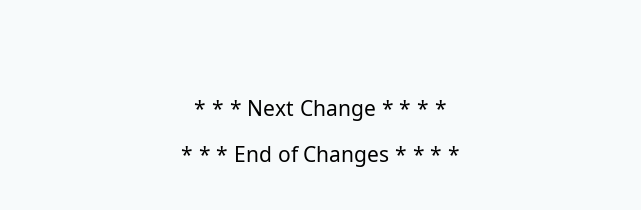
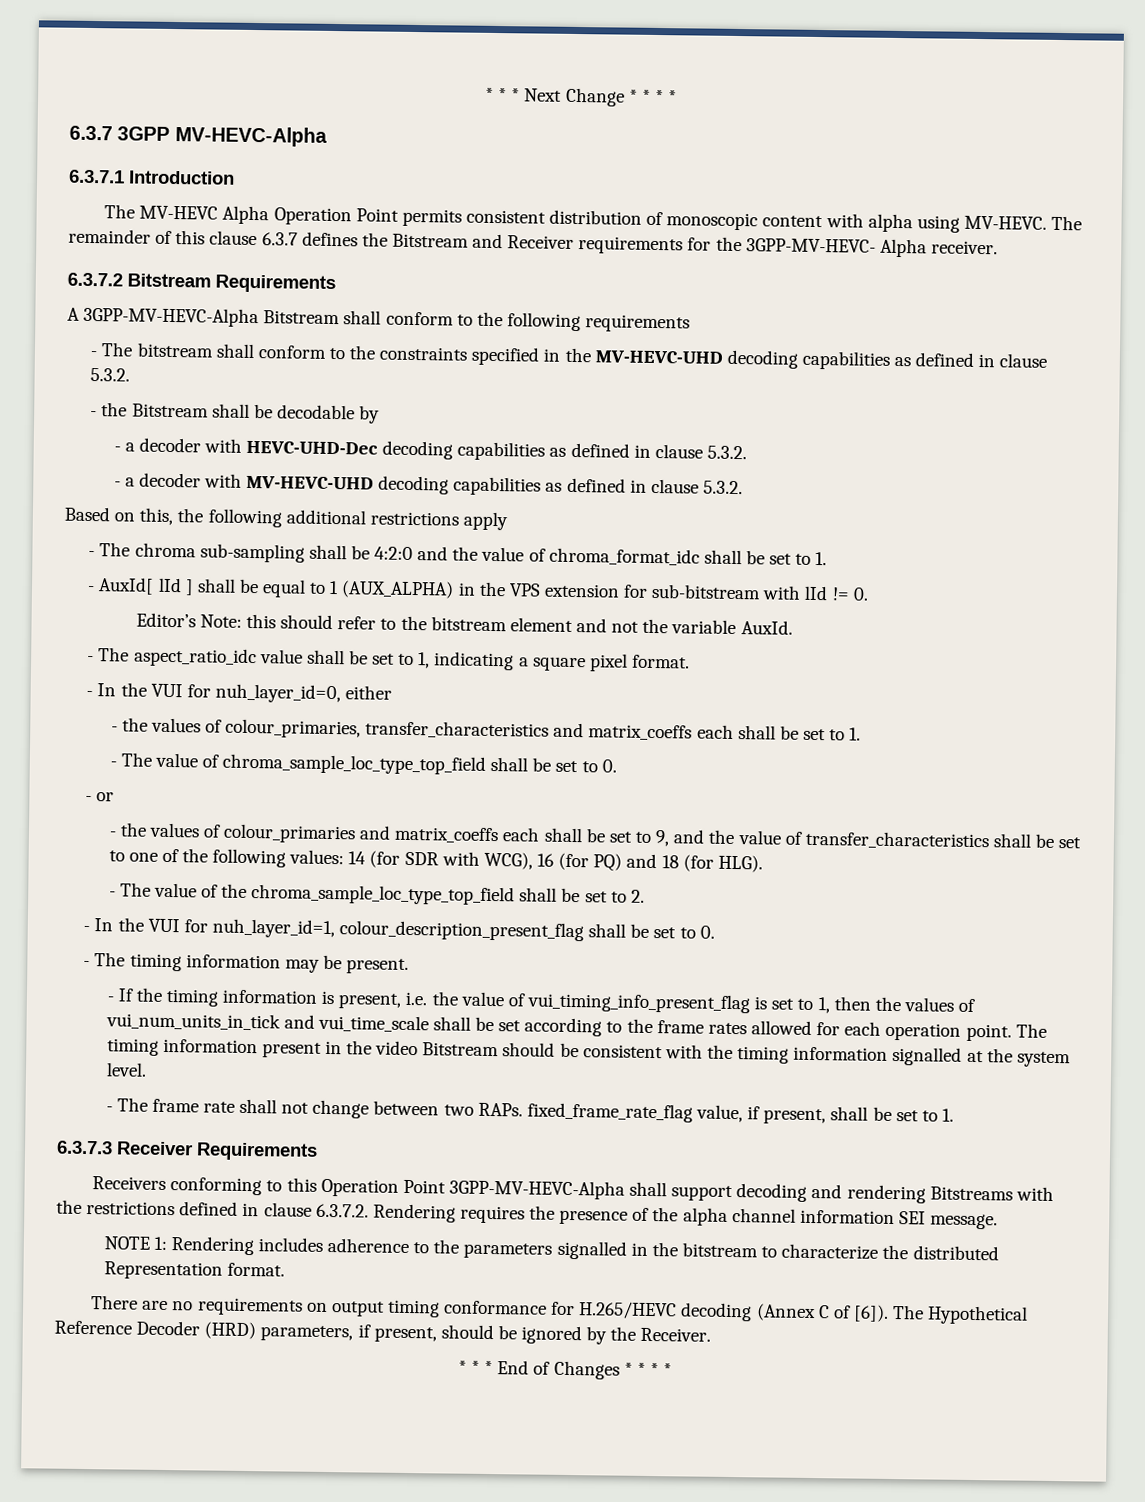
(447, 108) none -> [69,125,327,147] [69,169,235,185] [104,204,1083,233] [68,228,998,258] [67,272,336,294] [67,306,691,333] [90,342,1048,370] [90,368,131,382] [90,402,381,424] [113,437,747,461] [113,472,743,496] [64,506,508,531] [88,542,828,566] [87,577,869,601] [135,612,793,635] [87,647,690,672] [86,682,393,704] [110,717,862,741] [109,752,617,775] [85,792,115,802] [108,822,1082,850] [108,848,763,873] [108,882,645,906] [83,917,715,942] [83,952,410,974] [106,987,976,1014] [105,1012,1047,1042] [106,1038,1071,1068] [105,1062,147,1077] [105,1097,954,1125] [56,1140,318,1161] [92,1176,1054,1204] [56,1199,999,1230] [103,1236,999,1261] [103,1261,285,1280] [91,1295,1029,1325] [54,1320,712,1345] // 6.3.7 3GPP MV-HEVC-Alpha // 6.3.7.1 Introduction // The MV-HEVC Alpha Operation Point permits consistent distribution of monoscopic content with alpha using MV-HEVC. The remainder of this clause 6.3.7 defines the Bitstream and Receiver requirements for the 3GPP-MV-HEVC- Alpha receiver. // 6.3.7.2 Bitstream Requirements // A 3GPP-MV-HEVC-Alpha Bitstream shall conform to the following requirements // - The bitstream shall conform to the constraints specified in the MV-HEVC-UHD decoding capabilities as defined in clause 5.3.2. // - the Bitstream shall be decodable by // - a decoder with HEVC-UHD-Dec decoding capabilities as defined in clause 5.3.2. // - a decoder with MV-HEVC-UHD decoding capabilities as defined in clause 5.3.2. // Based on this, the following additional restrictions apply // - The chroma sub-sampling shall be 4:2:0 and the value of chroma_format_idc shall be set to 1. // - AuxId[ lId ] shall be equal to 1 (AUX_ALPHA) in the VPS extension for sub-bitstream with lId != 0. // Editor’s Note: this should refer to the bitstream element and not the variable AuxId. // - The aspect_ratio_idc value shall be set to 1, indicating a square pixel format. // - In the VUI for nuh_layer_id=0, either // - the values of colour_primaries, transfer_characteristics and matrix_coeffs each shall be set to 1. // - The value of chroma_sample_loc_type_top_field shall be set to 0. // - or // - the values of colour_primaries and matrix_coeffs each shall be set to 9, and the value of transfer_characteristics shall be set to one of the following values: 14 (for SDR with WCG), 16 (for PQ) and 18 (for HLG). // - The value of the chroma_sample_loc_type_top_field shall be set to 2. // - In the VUI for nuh_layer_id=1, colour_description_present_flag shall be set to 0. // - The timing information may be present. // - If the timing information is present, i.e. the value of vui_timing_info_present_flag is set to 1, then the values of vui_num_units_in_tick and vui_time_scale shall be set according to the frame rates allowed for each operation point. The timing information present in the video Bitstream should be consistent with the timing information signalled at the system level. // - The frame rate shall not change between two RAPs. fixed_frame_rate_flag value, if present, shall be set to 1. // 6.3.7.3 Receiver Requirements // Receivers conforming to this Operation Point 3GPP-MV-HEVC-Alpha shall support decoding and rendering Bitstreams with the restrictions defined in clause 6.3.7.2. Rendering requires the presence of the alpha channel information SEI message. // NOTE 1: Rendering includes adherence to the parameters signalled in the bitstream to characterize the distributed Representation format. // There are no requirements on output timing conformance for H.265/HEVC decoding (Annex C of [6]). The Hypothetical Reference Decoder (HRD) parameters, if present, should be ignored by the Receiver.

